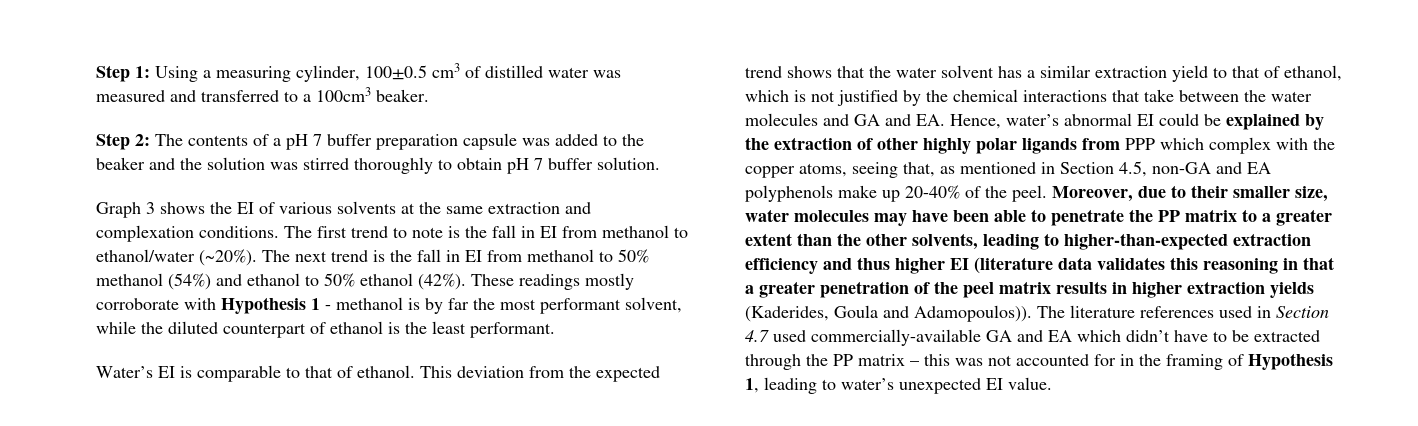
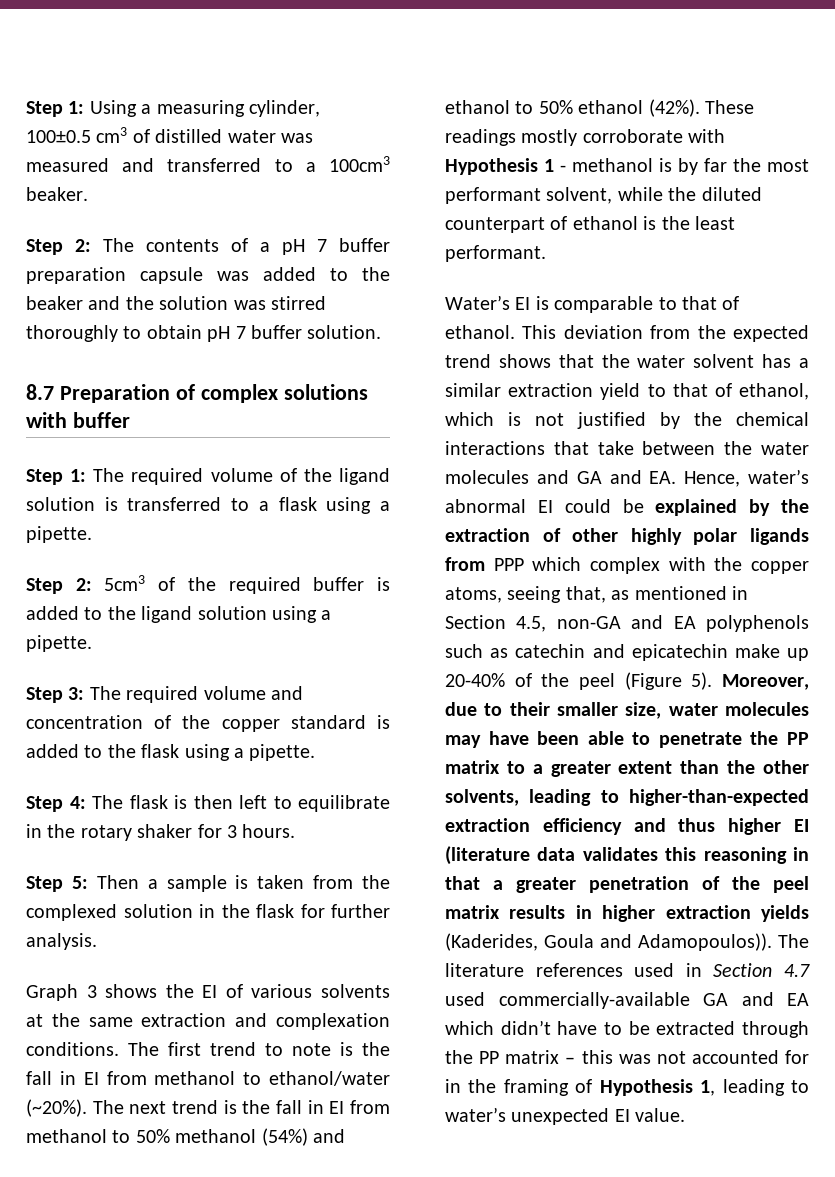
(660, 163) none -> [26,384,368,403] [26,412,130,428] [26,468,390,485] [26,497,390,514] [26,526,92,543] [26,575,390,594] [26,606,332,623] [26,635,92,652] [26,686,303,703] [26,715,390,732] [26,744,316,761] [26,795,390,812] [26,824,296,841] [26,875,390,892] [26,904,390,921] [26,933,97,950] // 8.7 Preparation of complex solutions with buffer // Step 1: The required volume of the ligand solution is transferred to a flask using a pipette. // Step 2: 5cm3 of the required buffer is added to the ligand solution using a pipette. // Step 3: The required volume and concentration of the copper standard is added to the flask using a pipette. // Step 4: The flask is then left to equilibrate in the rotary shaker for 3 hours. // Step 5: Then a sample is taken from the complexed solution in the flask for further analysis.
(833, 193) none -> [445,644,728,661] such as catechin and epicatechin
[1012,185,1047,202] peel. -> [579,672,713,690] peel (Figure 5).

